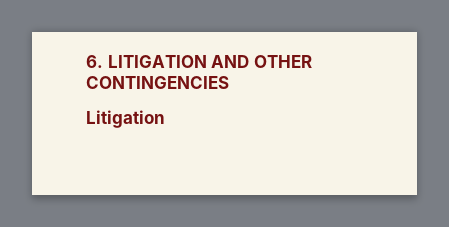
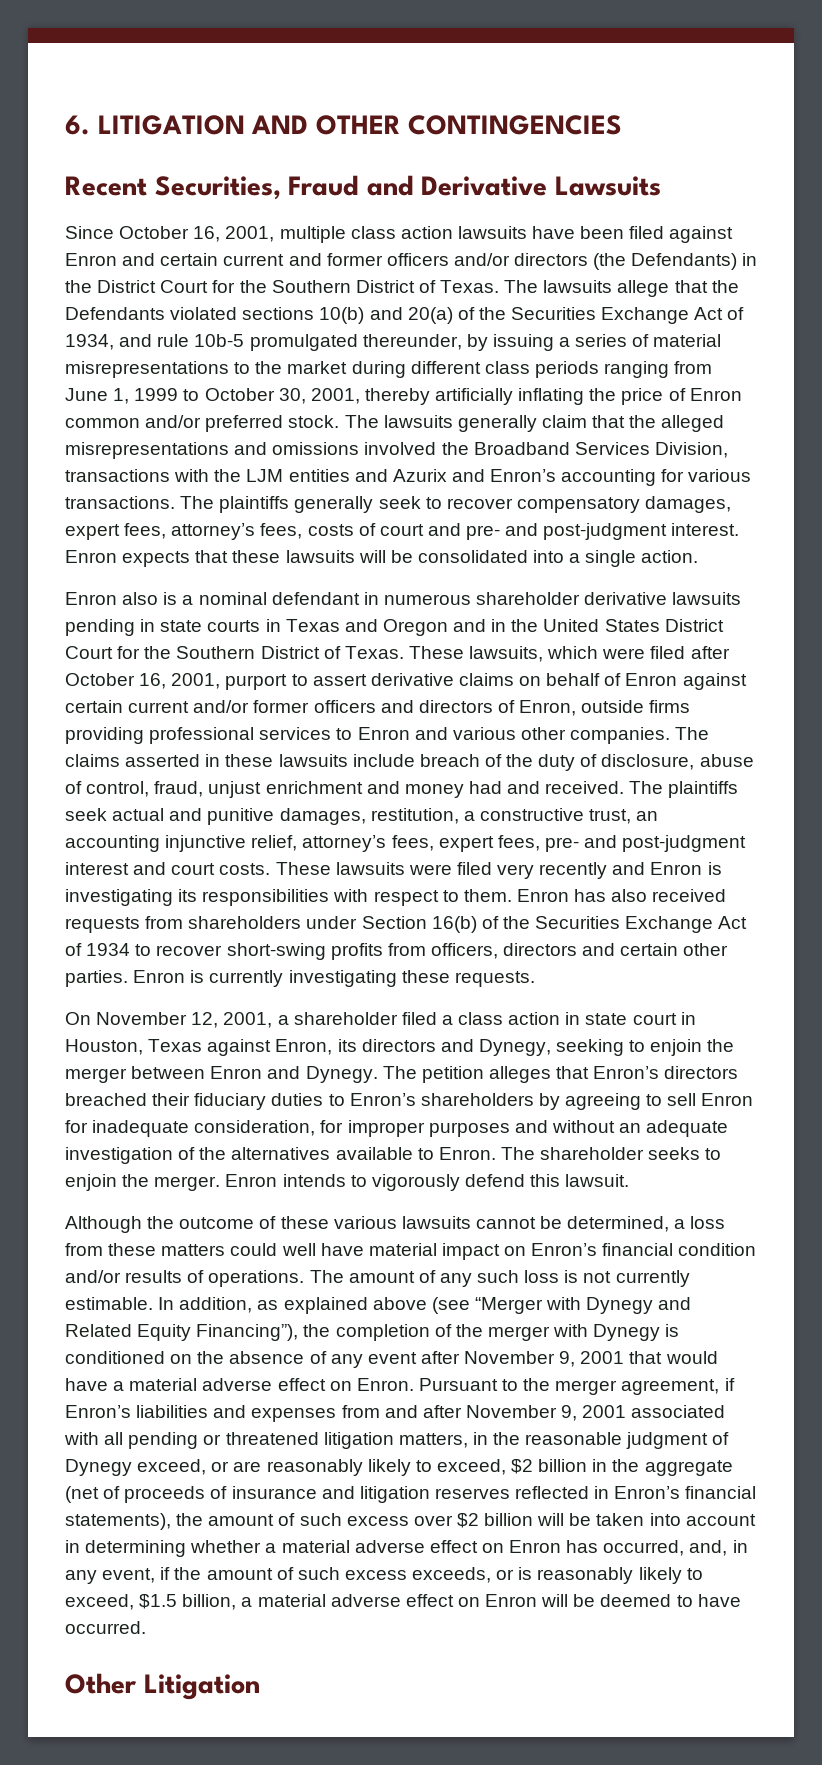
(229, 82) none -> [65,175,661,200] [65,226,734,243] [65,253,758,270] [65,280,739,297] [65,307,745,324] [65,334,722,351] [65,361,713,378] [65,388,742,405] [65,415,725,432] [65,442,728,459] [65,469,752,486] [65,496,732,513] [65,523,740,540] [65,550,699,567] [65,592,742,605] [65,619,724,636] [65,646,730,662] [65,673,747,690] [65,700,691,716] [65,727,710,744] [65,754,754,771] [65,781,739,798] [65,808,659,825] [65,835,747,852] [65,862,722,879] [65,889,727,906] [65,916,748,933] [65,943,729,960] [65,970,535,987] [65,1012,696,1028] [65,1039,735,1056] [65,1066,739,1083] [65,1093,754,1110] [65,1120,729,1137] [65,1147,722,1164] [65,1174,630,1191] [65,1216,726,1233] [65,1243,757,1260] [65,1270,690,1287] [65,1297,692,1314] [65,1324,680,1341] [65,1351,718,1368] [65,1378,735,1395] [65,1405,726,1422] [64,1432,730,1449] [65,1459,733,1476] [65,1486,757,1503] [65,1513,756,1530] [65,1540,748,1557] [65,1567,703,1584] [65,1594,741,1610] [65,1621,146,1634] [65,1673,137,1694] Recent Securities, Fraud and Derivative Lawsuits // Since October 16, 2001, multiple class action lawsuits have been filed against Enron and certain current and former officers and/or directors (the Defendants) in the District Court for the Southern District of Texas. The lawsuits allege that the Defendants violated sections 10(b) and 20(a) of the Securities Exchange Act of 1934, and rule 10b-5 promulgated thereunder, by issuing a series of material misrepresentations to the market during different class periods ranging from June 1, 1999 to October 30, 2001, thereby artificially inflating the price of Enron common and/or preferred stock. The lawsuits generally claim that the alleged misrepresentations and omissions involved the Broadband Services Division, transactions with the LJM entities and Azurix and Enron’s accounting for various transactions. The plaintiffs generally seek to recover compensatory damages, expert fees, attorney’s fees, costs of court and pre- and post-judgment interest. Enron expects that these lawsuits will be consolidated into a single action. // Enron also is a nominal defendant in numerous shareholder derivative lawsuits pending in state courts in Texas and Oregon and in the United States District Court for the Southern District of Texas. These lawsuits, which were filed after October 16, 2001, purport to assert derivative claims on behalf of Enron against certain current and/or former officers and directors of Enron, outside firms providing professional services to Enron and various other companies. The claims asserted in these lawsuits include breach of the duty of disclosure, abuse of control, fraud, unjust enrichment and money had and received. The plaintiffs seek actual and punitive damages, restitution, a constructive trust, an accounting injunctive relief, attorney’s fees, expert fees, pre- and post-judgment interest and court costs. These lawsuits were filed very recently and Enron is investigating its responsibilities with respect to them. Enron has also received requests from shareholders under Section 16(b) of the Securities Exchange Act of 1934 to recover short-swing profits from officers, directors and certain other parties. Enron is currently investigating these requests. // On November 12, 2001, a shareholder filed a class action in state court in Houston, Texas against Enron, its directors and Dynegy, seeking to enjoin the merger between Enron and Dynegy. The petition alleges that Enron’s directors breached their fiduciary duties to Enron’s shareholders by agreeing to sell Enron for inadequate consideration, for improper purposes and without an adequate investigation of the alternatives available to Enron. The shareholder seeks to enjoin the merger. Enron intends to vigorously defend this lawsuit. // Although the outcome of these various lawsuits cannot be determined, a loss from these matters could well have material impact on Enron’s financial condition and/or results of operations. The amount of any such loss is not currently estimable. In addition, as explained above (see “Merger with Dynegy and Related Equity Financing”), the completion of the merger with Dynegy is conditioned on the absence of any event after November 9, 2001 that would have a material adverse effect on Enron. Pursuant to the merger agreement, if Enron’s liabilities and expenses from and after November 9, 2001 associated with all pending or threatened litigation matters, in the reasonable judgment of Dynegy exceed, or are reasonably likely to exceed, $2 billion in the aggregate (net of proceeds of insurance and litigation reserves reflected in Enron’s financial statements), the amount of such excess over $2 billion will be taken into account in determining whether a material adverse effect on Enron has occurred, and, in any event, if the amount of such excess exceeds, or is reasonably likely to exceed, $1.5 billion, a material adverse effect on Enron will be deemed to have occurred. // Other

